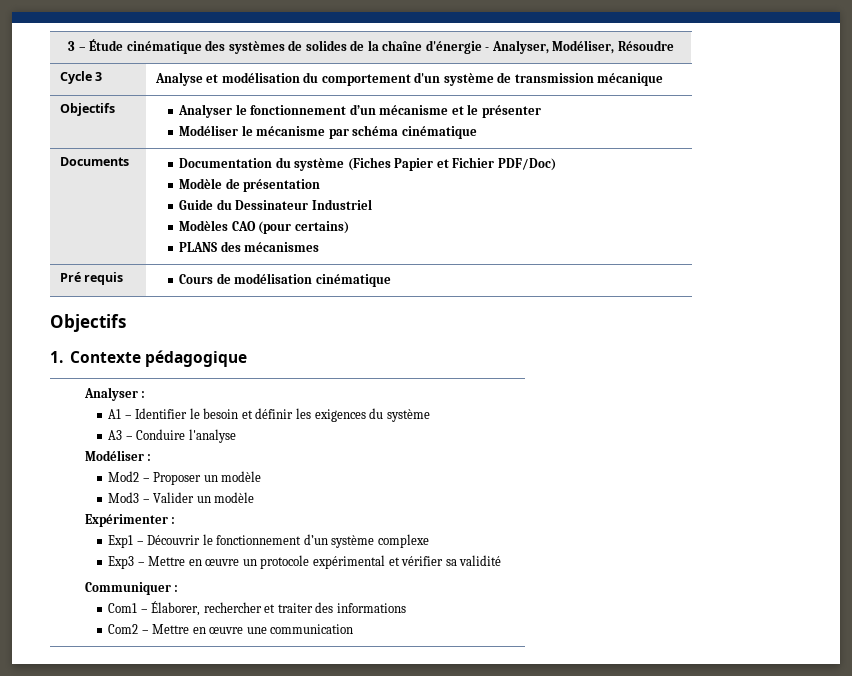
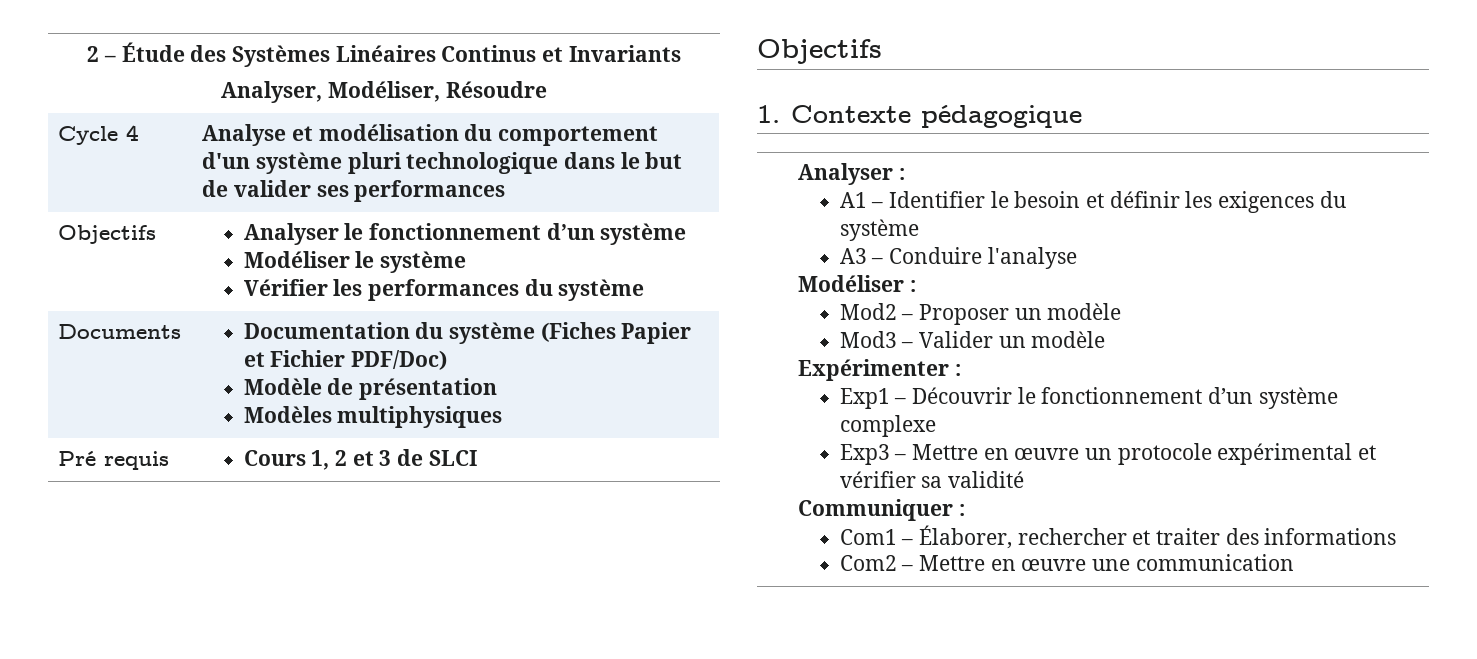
[68,41,76,51] 3 -> [87,46,100,62] 2
[126,40,490,54] cinématique des systèmes de solides de la chaîne d'énergie - -> [190,45,681,67] des Systèmes Linéaires Continus et Invariants //
[95,72,103,81] 3 -> [126,125,140,141] 4
[497,72,664,86] de transmission mécanique -> [347,152,683,174] [202,180,506,202] pluri technologique dans le but de valider ses performances
[379,104,541,118] [179,125,477,139] mécanisme et le présenter // Modéliser le mécanisme par schéma cinématique -> [600,223,687,245] [243,251,466,273] [243,279,645,301] système // Modéliser le système // Vérifier les performances du système
[179,199,372,210] [179,220,349,234] [179,241,320,252] [59,272,124,285] [179,273,391,287] Guide du Dessinateur Industriel // Modèles CAO (pour certains) // PLANS des mécanismes // Pré requis | Cours de modélisation cinématique -> [243,406,503,428] [58,451,170,470] [243,449,477,470] Modèles multiphysiques // Pré requis | Cours 1, 2 et 3 de SLCI

